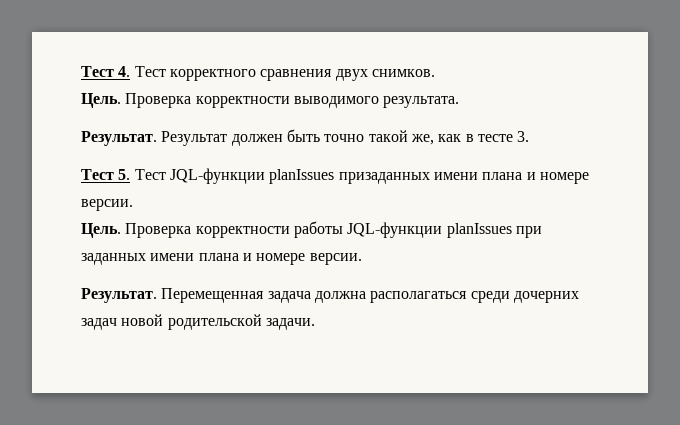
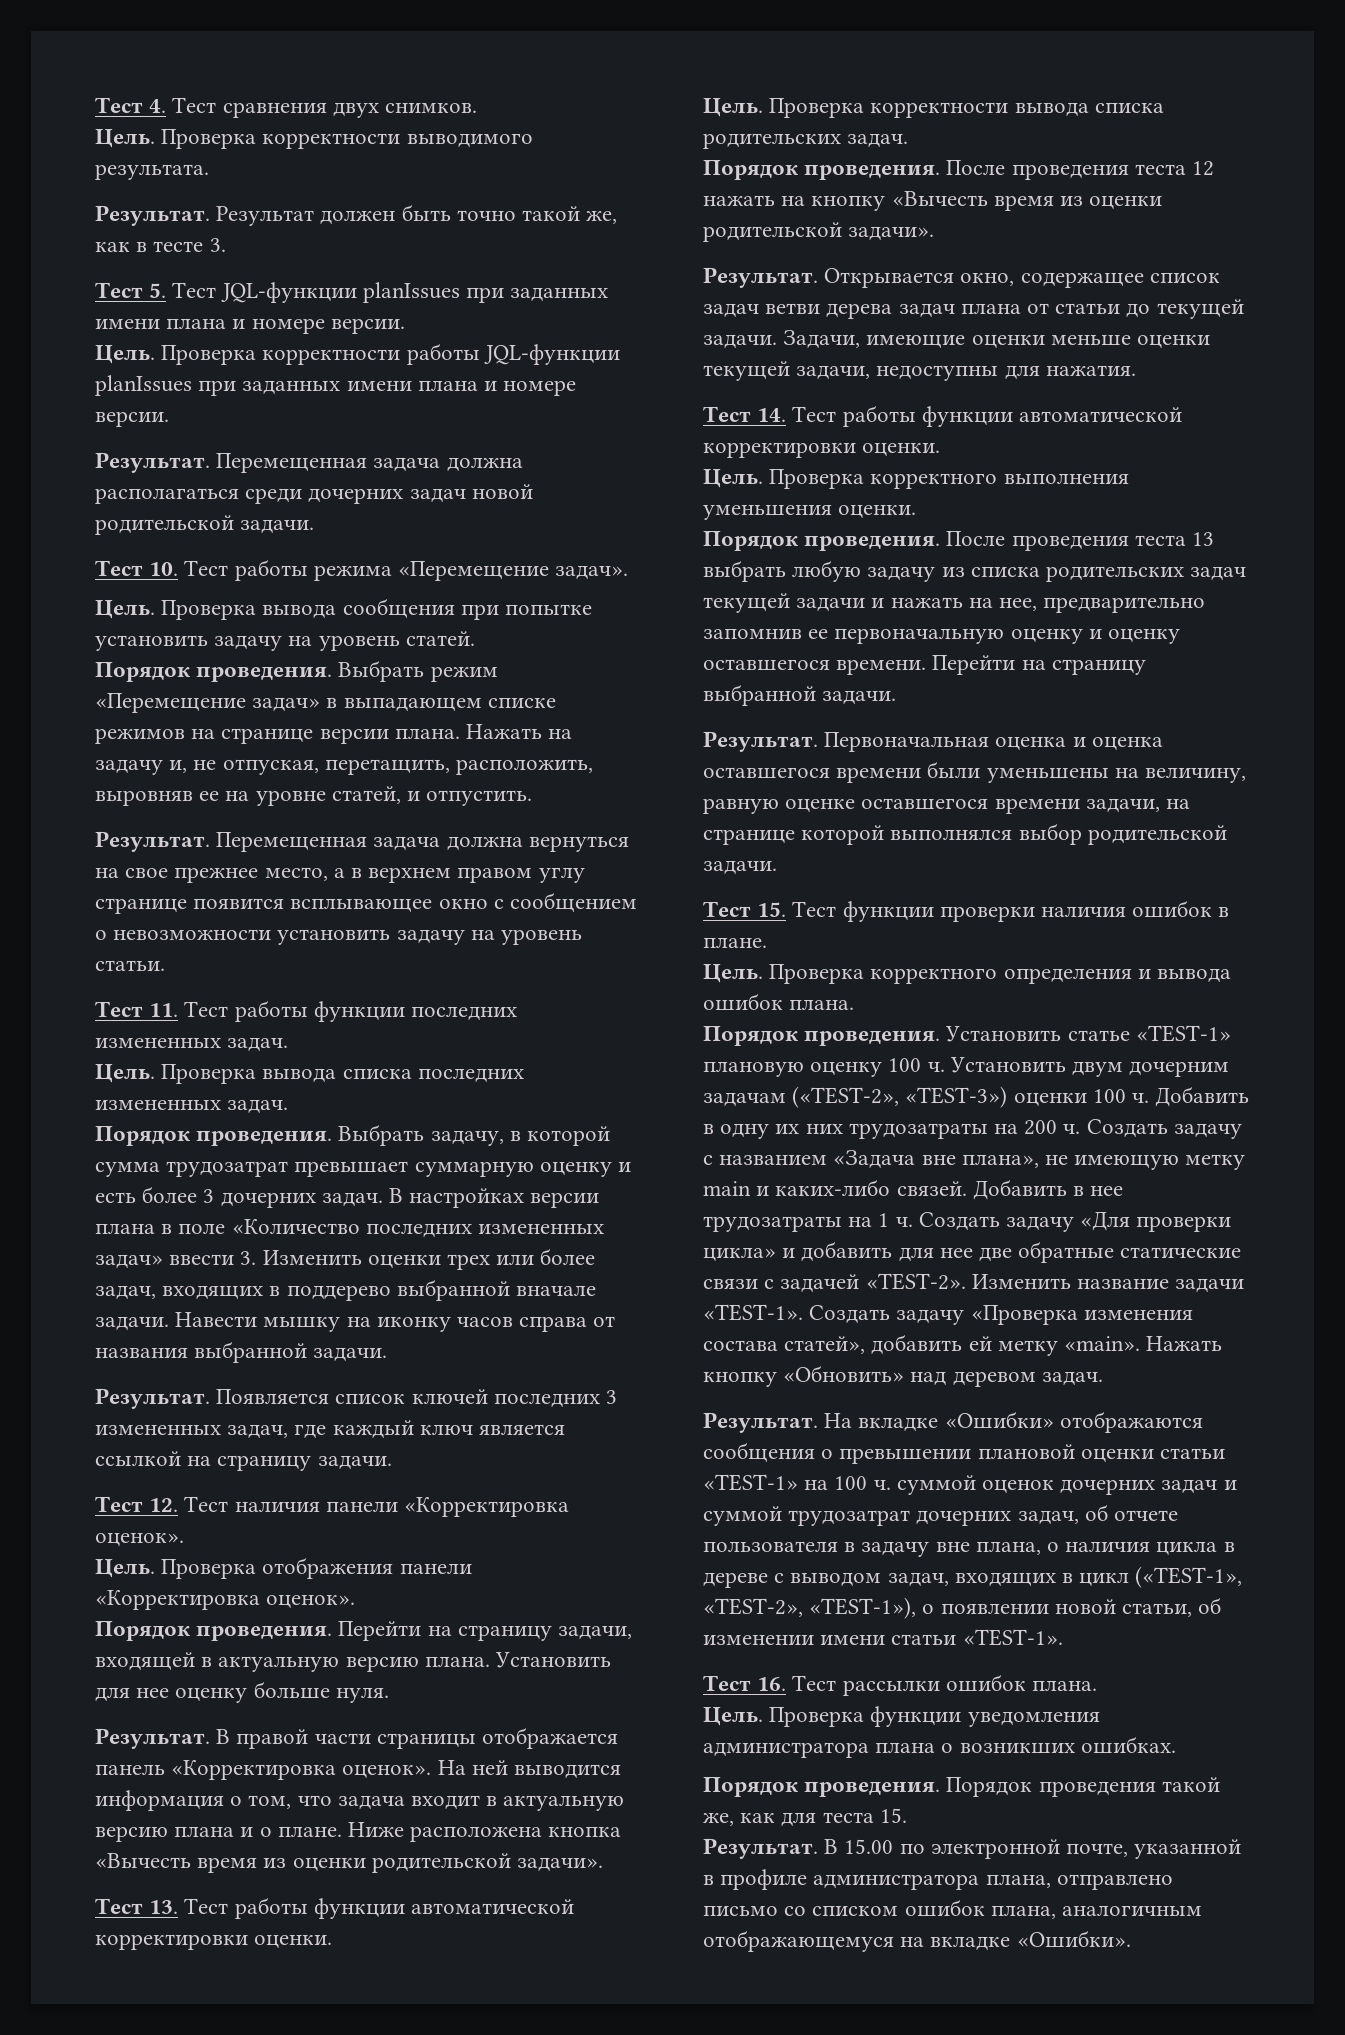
[169,69,256,81] корректного -> (217, 105) none
[338,172,430,184] призаданных -> [466,287,609,303] при заданных
(315, 324) none -> [95,559,629,581] [95,598,593,620] [95,631,475,651] [95,660,498,682] [95,693,556,713] [95,724,573,744] [95,759,594,775] [95,786,533,806] [95,831,629,852] [95,867,585,883] [95,892,638,914] [95,929,583,945] [95,960,165,971] [95,1000,518,1022] [95,1037,289,1052] [95,1064,524,1084] [95,1099,289,1114] [95,1124,611,1146] [95,1161,632,1177] [95,1186,600,1208] [95,1219,605,1238] [95,1248,596,1270] [95,1279,597,1301] [95,1312,616,1332] [95,1341,388,1363] [95,1388,618,1409] [95,1420,566,1439] [95,1451,392,1471] [95,1496,570,1517] [95,1533,184,1547] [95,1557,472,1579] [95,1590,356,1610] [95,1621,633,1641] [95,1652,612,1672] [95,1681,389,1703] [95,1727,619,1749] [95,1760,622,1780] [95,1790,625,1811] [95,1822,622,1842] [95,1853,604,1873] [95,1897,575,1919] [95,1934,333,1950] [703,98,1164,118] [703,133,909,149] [703,160,1215,180] [703,191,1163,211] [703,222,935,242] [703,267,1220,288] [703,299,1244,319] [703,330,1211,349] [703,361,1136,381] [703,405,1183,427] [703,442,941,458] [703,469,1129,489] [703,505,917,520] [703,531,1215,551] [703,560,1247,582] [703,593,1206,613] [703,628,1181,644] [703,655,1146,675] [703,684,897,706] [703,731,1163,752] [703,761,1247,783] [703,798,1191,814] [703,823,1227,845] [703,860,777,875] [703,900,1230,922] [703,937,767,948] [703,964,1232,984] [703,993,855,1011] [703,1025,1231,1046] [703,1057,1230,1077] [703,1086,1250,1108] [703,1119,1242,1139] [703,1150,1246,1170] [703,1179,1124,1200] [703,1211,1232,1232] [703,1241,1242,1263] [703,1273,1245,1293] [703,1304,1193,1325] [703,1334,1223,1356] [703,1365,1103,1387] [703,1411,1203,1433] [703,1442,1226,1464] [703,1474,1237,1495] [703,1504,1179,1526] [703,1541,1235,1557] [703,1566,1243,1588] [703,1597,1222,1619] [703,1629,1063,1646] [703,1674,1098,1696] [703,1706,1100,1727] [703,1736,1176,1758] [703,1777,1220,1797] [703,1808,907,1827] [703,1838,1242,1859] [703,1869,1173,1890] [703,1899,1203,1919] [703,1930,1131,1952] // Тест 10. Тест работы режима «Перемещение задач». // Цель. Проверка вывода сообщения при попытке установить задачу на уровень статей. // Порядок проведения. Выбрать режим «Перемещение задач» в выпадающем списке режимов на странице версии плана. Нажать на задачу и, не отпуская, перетащить, расположить, выровняв ее на уровне статей, и отпустить. // Результат. Перемещенная задача должна вернуться на свое прежнее место, а в верхнем правом углу странице появится всплывающее окно с сообщением о невозможности установить задачу на уровень статьи. // Тест 11. Тест работы функции последних измененных задач. // Цель. Проверка вывода списка последних измененных задач. // Порядок проведения. Выбрать задачу, в которой сумма трудозатрат превышает суммарную оценку и есть более 3 дочерних задач. В настройках версии плана в поле «Количество последних измененных задач» ввести 3. Изменить оценки трех или более задач, входящих в поддерево выбранной вначале задачи. Навести мышку на иконку часов справа от названия выбранной задачи. // Результат. Появляется список ключей последних 3 измененных задач, где каждый ключ является ссылкой на страницу задачи. // Тест 12. Тест наличия панели «Корректировка оценок». // Цель. Проверка отображения панели «Корректировка оценок». // Порядок проведения. Перейти на страницу задачи, входящей в актуальную версию плана. Установить для нее оценку больше нуля. // Результат. В правой части страницы отображается панель «Корректировка оценок». На ней выводится информация о том, что задача входит в актуальную версию плана и о плане. Ниже расположена кнопка «Вычесть время из оценки родительской задачи». // Тест 13. Тест работы функции автоматической корректировки оценки. // Цель. Проверка корректности вывода списка родительских задач. // Порядок проведения. После проведения теста 12 нажать на кнопку «Вычесть время из оценки родительской задачи». // Результат. Открывается окно, содержащее список задач ветви дерева задач плана от статьи до текущей задачи. Задачи, имеющие оценки меньше оценки текущей задачи, недоступны для нажатия. // Тест 14. Тест работы функции автоматической корректировки оценки. // Цель. Проверка корректного выполнения уменьшения оценки. // Порядок проведения. После проведения теста 13 выбрать любую задачу из списка родительских задач текущей задачи и нажать на нее, предварительно запомнив ее первоначальную оценку и оценку оставшегося времени. Перейти на страницу выбранной задачи. // Результат. Первоначальная оценка и оценка оставшегося времени были уменьшены на величину, равную оценке оставшегося времени задачи, на странице которой выполнялся выбор родительской задачи. // Тест 15. Тест функции проверки наличия ошибок в плане. // Цель. Проверка корректного определения и вывода ошибок плана. // Порядок проведения. Установить статье «TEST-1» плановую оценку 100 ч. Установить двум дочерним задачам («TEST-2», «TEST-3») оценки 100 ч. Добавить в одну их них трудозатраты на 200 ч. Создать задачу с названием «Задача вне плана», не имеющую метку main и каких-либо связей. Добавить в нее трудозатраты на 1 ч. Создать задачу «Для проверки цикла» и добавить для нее две обратные статические связи с задачей «TEST-2». Изменить название задачи «TEST-1». Создать задачу «Проверка изменения состава статей», добавить ей метку «main». Нажать кнопку «Обновить» над деревом задач. // Результат. На вкладке «Ошибки» отображаются сообщения о превышении плановой оценки статьи «TEST-1» на 100 ч. суммой оценок дочерних задач и суммой трудозатрат дочерних задач, об отчете пользователя в задачу вне плана, о наличия цикла в дереве с выводом задач, входящих в цикл («TEST-1», «TEST-2», «TEST-1»), о появлении новой статьи, об изменении имени статьи «TEST-1». // Тест 16. Тест рассылки ошибок плана. // Цель. Проверка функции уведомления администратора плана о возникших ошибках. // Порядок проведения. Порядок проведения такой же, как для теста 15. // Результат. В 15.00 по электронной почте, указанной в профиле администратора плана, отправлено письмо со списком ошибок плана, аналогичным отображающемуся на вкладке «Ошибки».

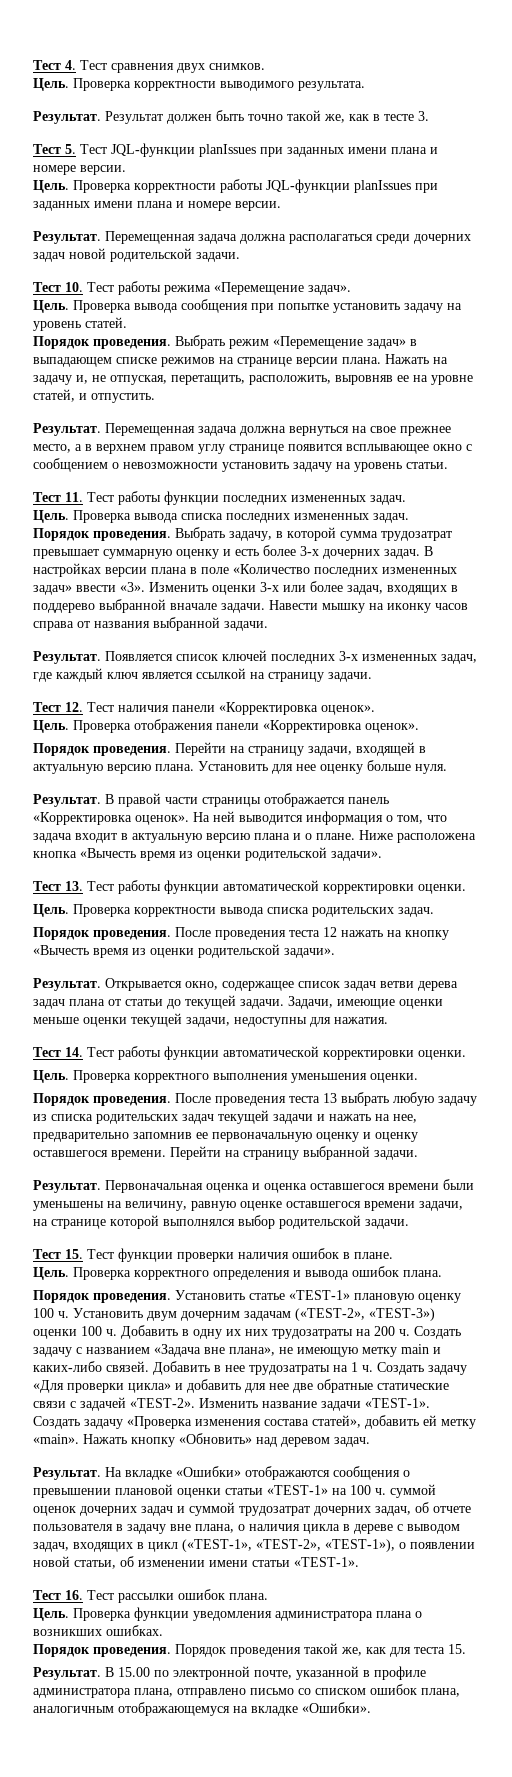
[203,1189,215,1203] 3 -> [300,546,319,556] 3-х
[240,1251,257,1265] 3. -> [120,582,145,592] «3».
[447,1254,491,1270] трех -> [260,582,279,592] 3-х
[606,1390,618,1404] 3 -> [339,651,358,661] 3-х

